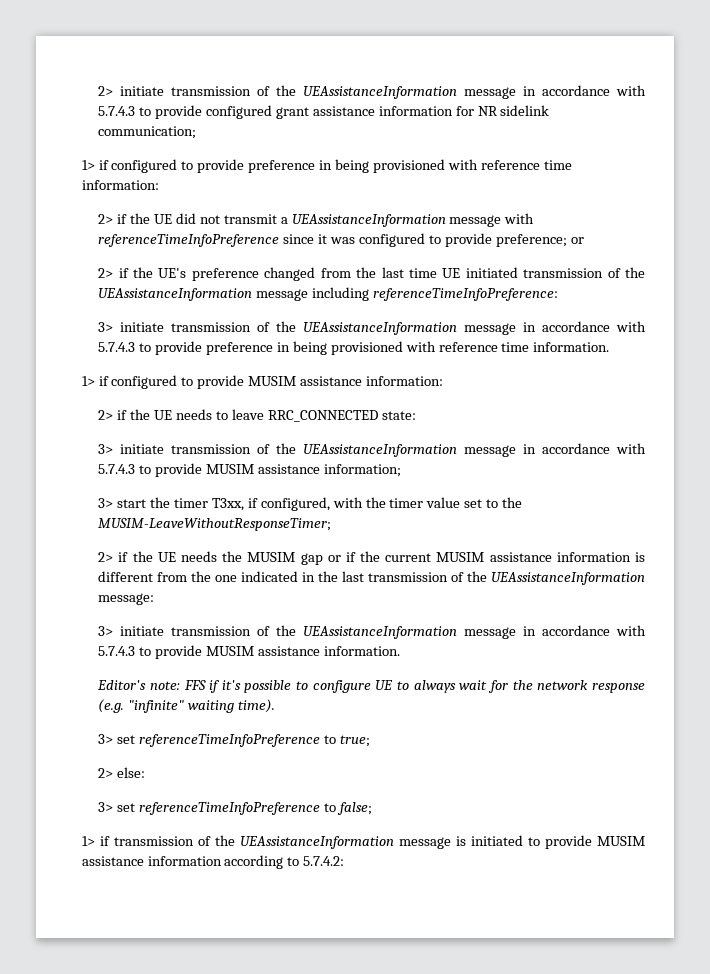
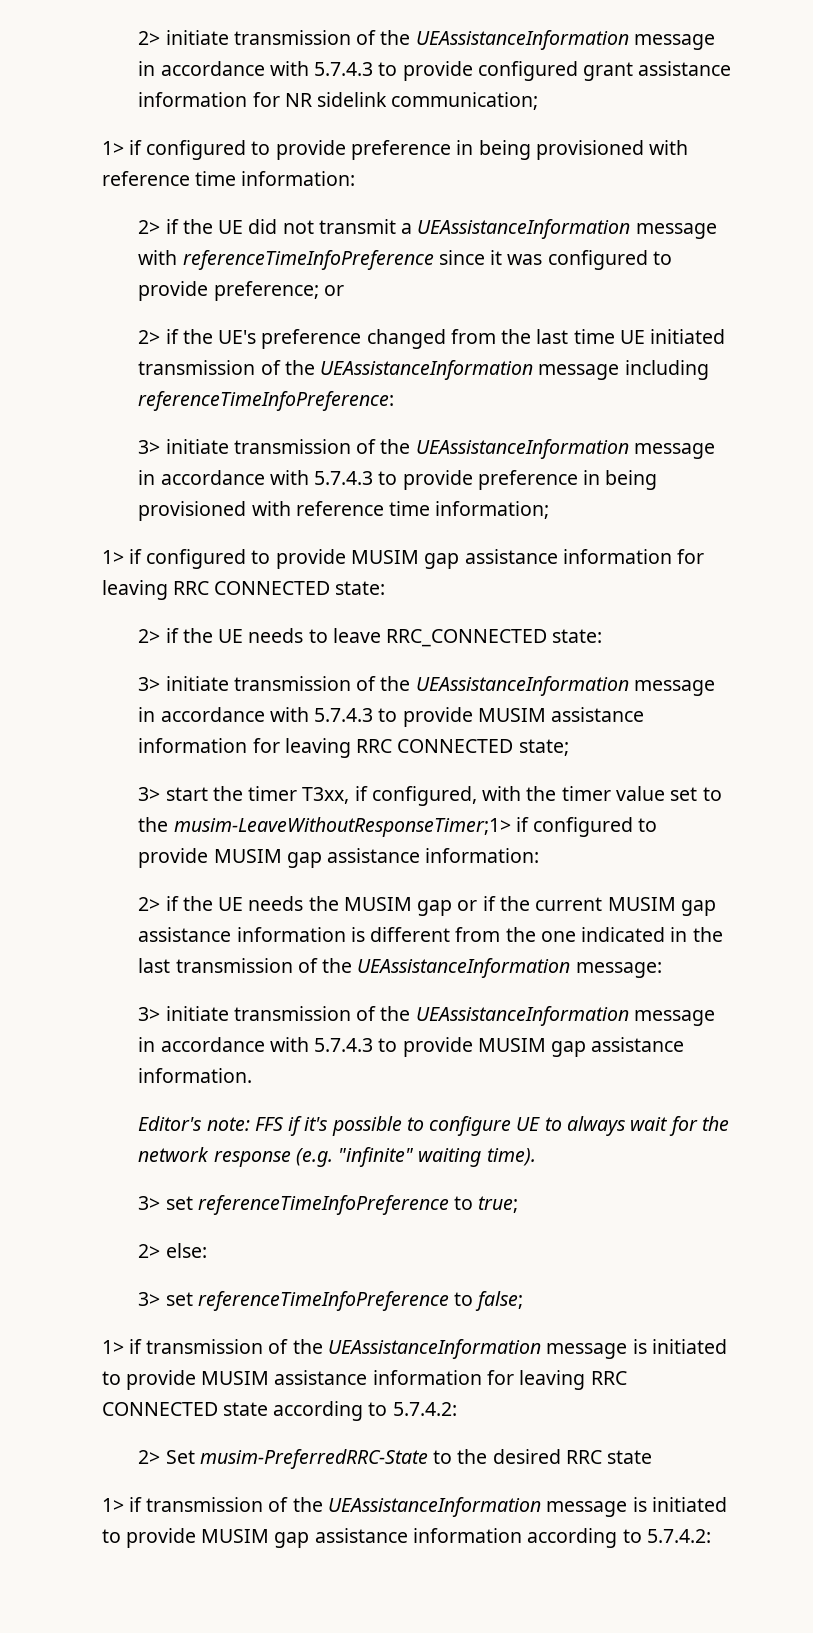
[533,342,610,352] information. -> [435,501,550,519] information;
[300,376,444,386] assistance information: -> [424,549,705,569] [101,580,386,600] gap assistance information for leaving RRC CONNECTED state:
[323,464,401,477] information; -> [138,738,569,758] information for leaving RRC CONNECTED state;
[98,518,332,531] MUSIM-LeaveWithoutResponseTimer; -> [173,817,658,837] [138,848,540,868] musim-LeaveWithoutResponseTimer;1> if configured to provide MUSIM gap assistance information:
(485, 557) none -> [680,900,716,916] gap
(254, 651) none -> [551,1041,587,1057] gap
(222, 861) none -> [487,1370,627,1390] [101,1401,457,1421] [138,1449,653,1469] [101,1497,727,1517] [101,1528,523,1548] for leaving RRC CONNECTED state according to 5.7.4.2: // 2> Set musim-PreferredRRC-State to the desired RRC state // 1> if transmission of the UEAssistanceInformation message is initiated to provide MUSIM gap assistance information

